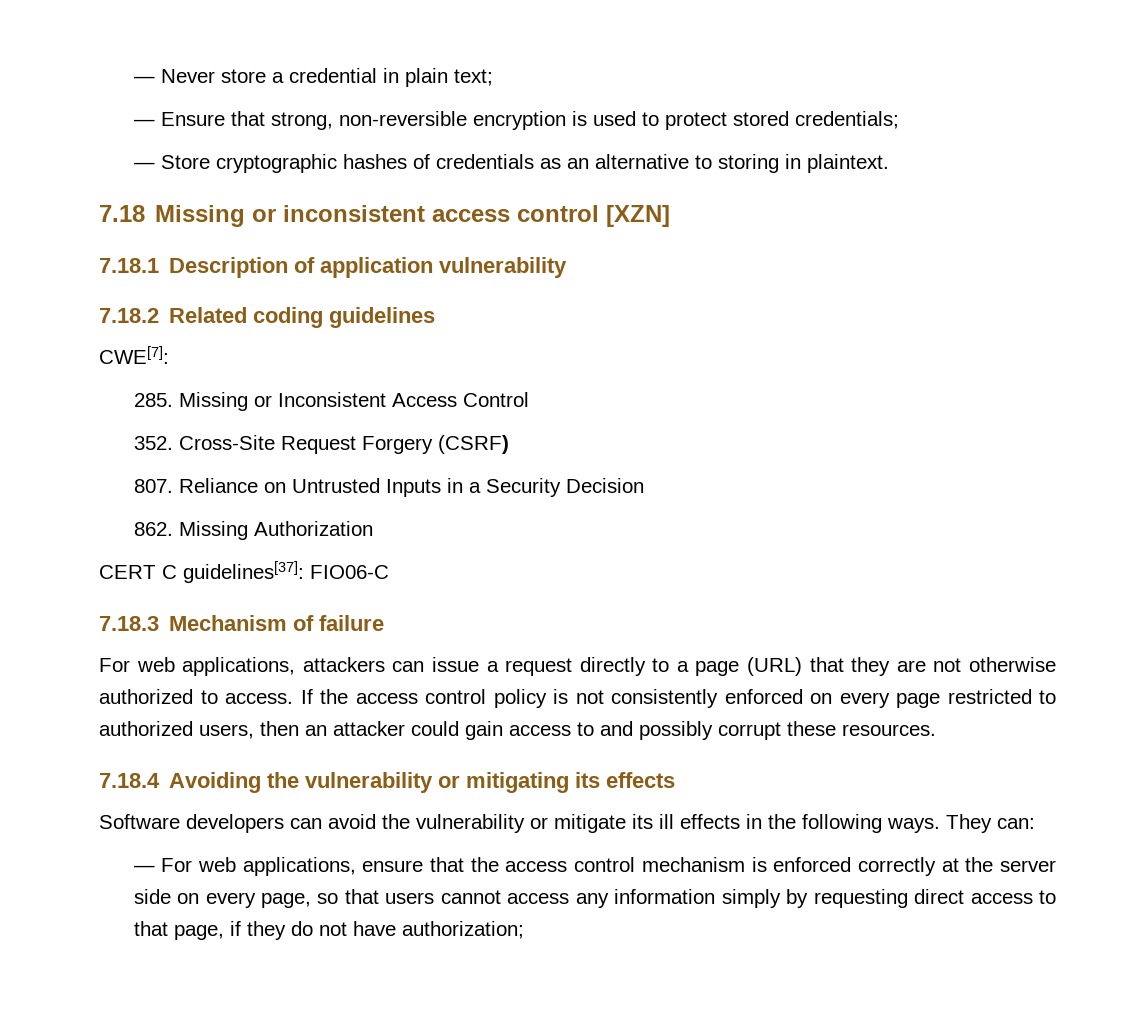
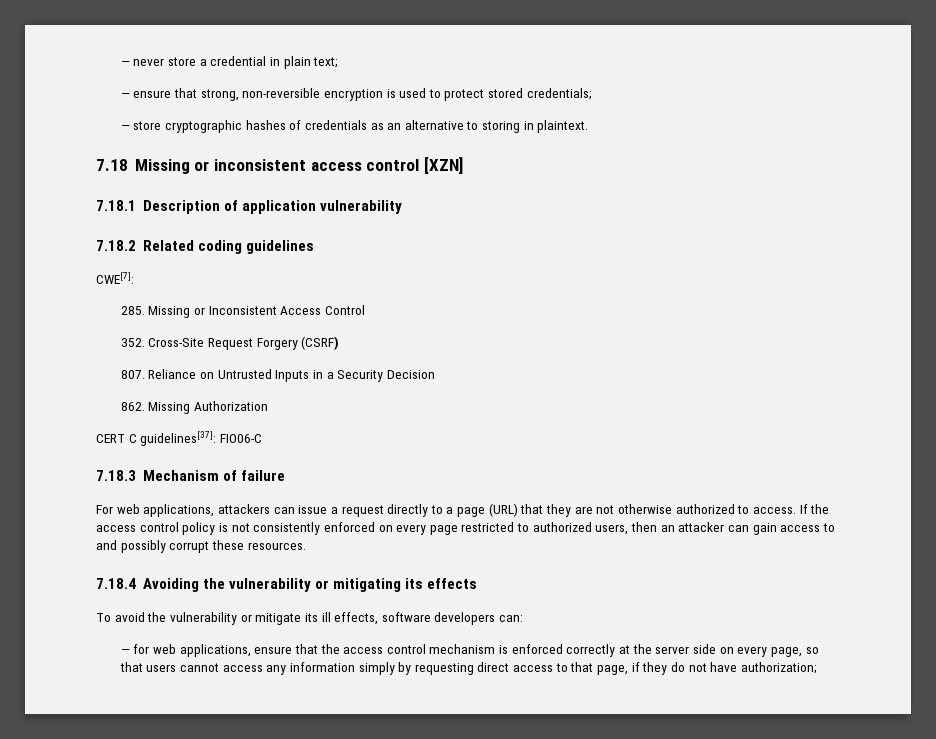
[133,69,215,83] — Never -> [120,58,165,66] — never
[160,112,225,126] Ensure -> [133,90,172,98] ensure
[160,155,210,169] Store -> [133,121,162,130] store
[411,721,459,736] could -> [727,525,749,532] can
[99,814,322,833] Software developers can -> [96,613,111,622] To
[680,814,992,833] effects in the following ways. They -> [334,612,496,625] effects, software developers
[161,858,193,872] For -> [133,644,150,654] for

